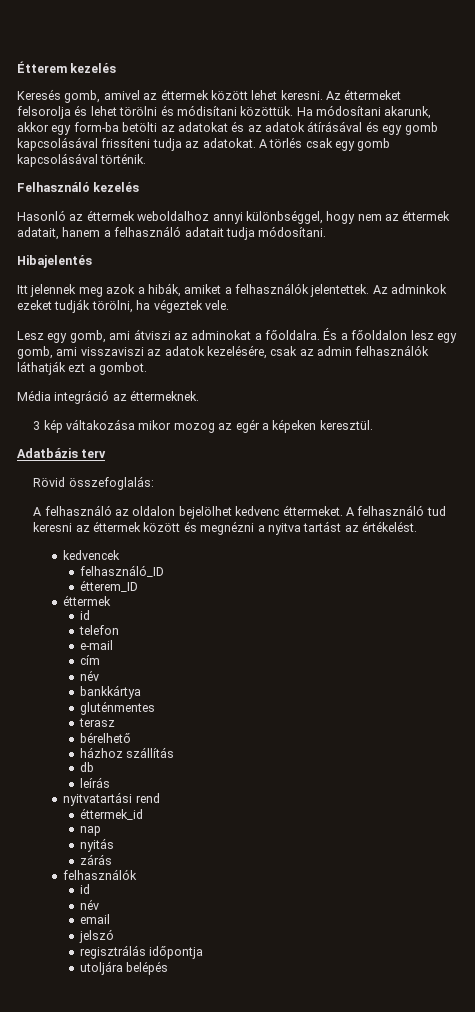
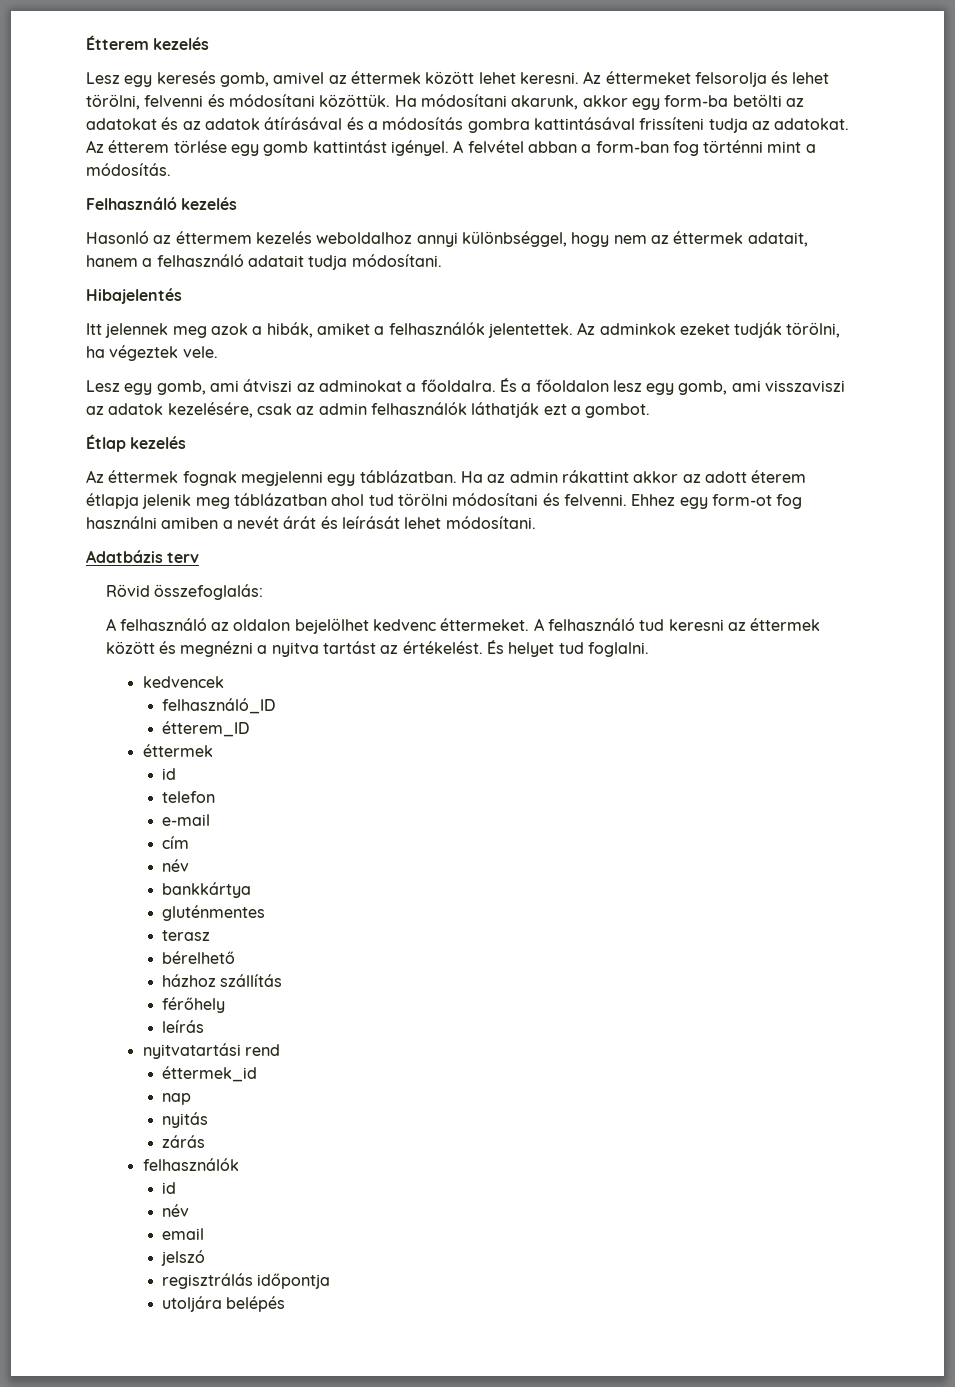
[17,89,61,100] Keresés -> [86,71,216,87] Lesz egy keresés
[119,105,237,116] törölni és módisítani -> [86,94,315,110] törölni, felvenni és módosítani
[382,122,438,135] [17,137,391,151] [17,153,147,167] egy gomb kapcsolásával frissíteni tudja az adatokat. A törlés csak egy gomb kapcsolásával történik. -> [367,117,850,133] [86,140,816,156] [86,163,171,176] a módosítás gombra kattintásával frissíteni tudja az adatokat. Az étterem törlése egy gomb kattintást igényel. A felvétel abban a form-ban fog történni mint a módosítás.
[86,210,135,221] éttermek -> [175,231,312,244] éttermem kezelés
[17,390,200,404] [33,419,373,433] Média integráció az éttermeknek. // 3 kép váltakozása mikor mozog az egér a képeken keresztül. -> [86,434,187,452] [86,470,807,486] [86,493,803,509] [86,516,536,529] Étlap kezelés // Az éttermek fognak megjelenni egy táblázatban. Ha az admin rákattint akkor az adott éterem étlapja jelenik meg táblázatban ahol tud törölni módosítani és felvenni. Ehhez egy form-ot fog használni amiben a nevét árát és leírását lehet módosítani.
(418, 526) none -> [487,640,650,657] És helyet tud foglalni.
[79,762,94,772] db -> [162,997,226,1013] férőhely

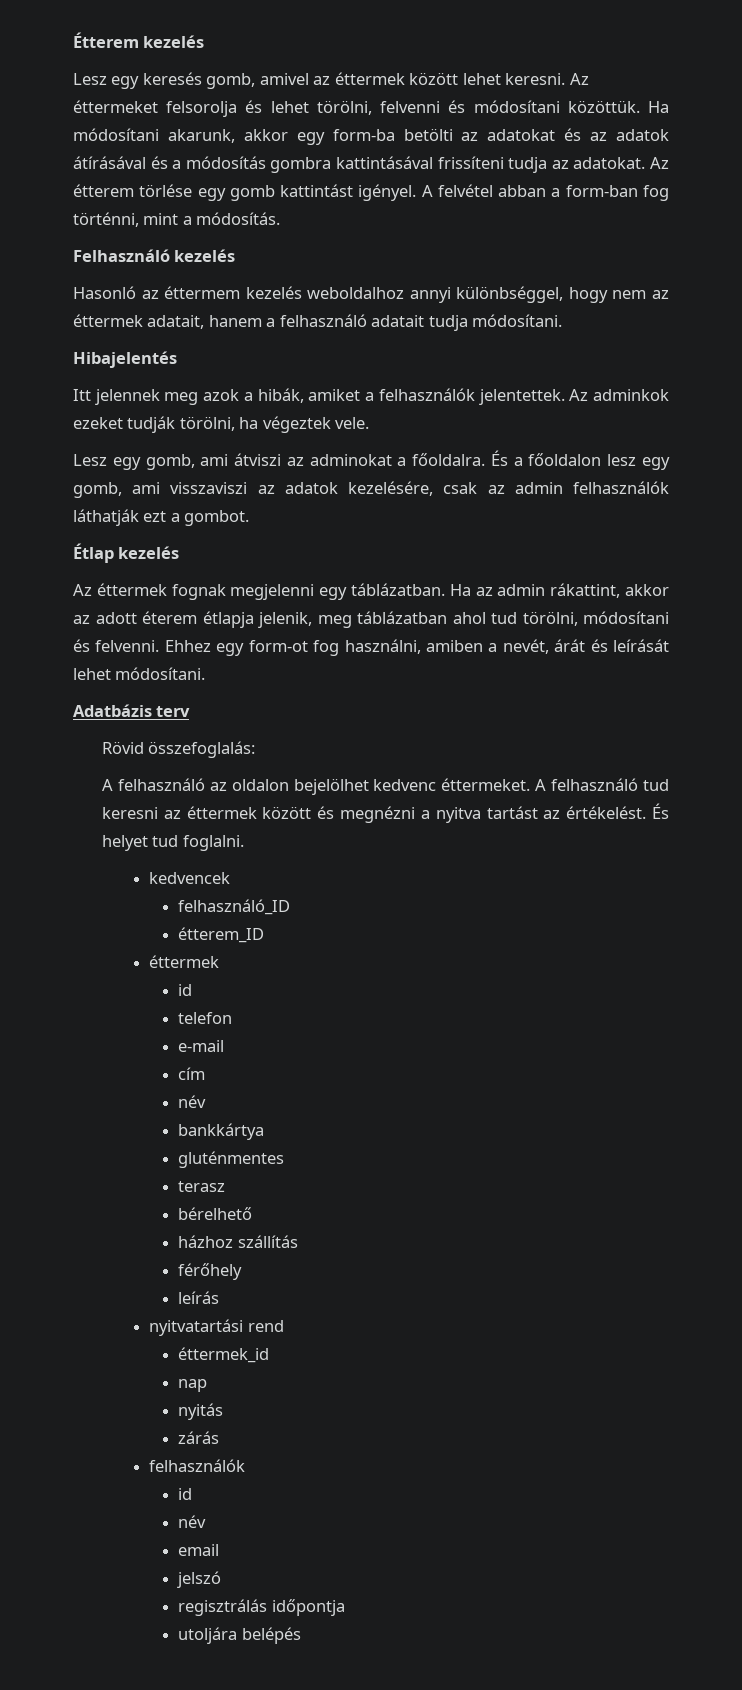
[703,140,764,153] történni -> [73,212,139,227] történni,
[561,470,629,483] rákattint -> [550,583,621,598] rákattint,
[142,494,192,509] jelenik -> [258,612,312,628] jelenik,
[397,493,448,506] törölni -> [522,611,578,626] törölni,
[86,516,157,529] használni -> [344,639,421,654] használni,
[236,516,279,529] nevét -> [502,639,549,654] nevét,

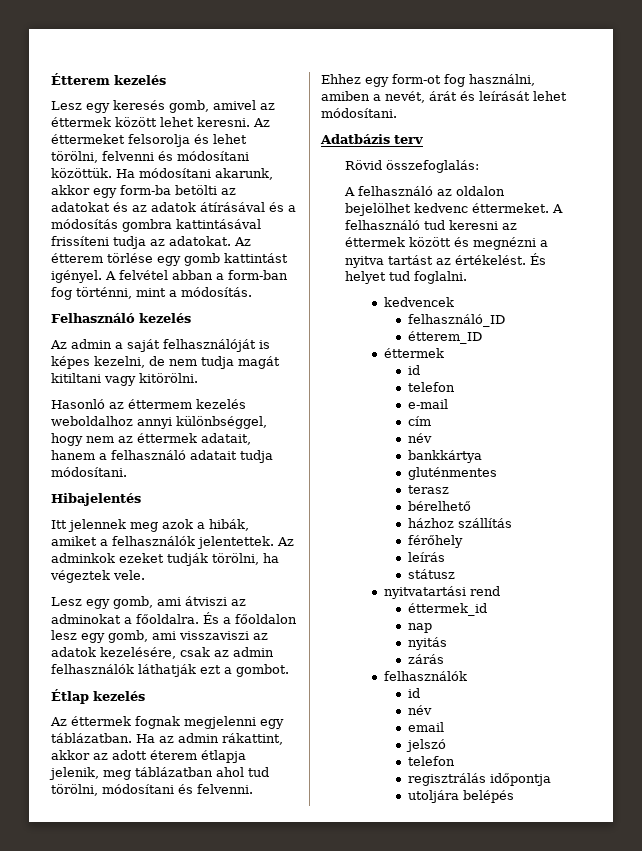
(236, 255) none -> [50,339,270,352] [51,356,280,369] [51,373,198,386] // Az admin a saját felhasználóját is képes kezelni, de nem tudja magát kitiltani vagy kitörölni.
(220, 1297) none -> [408,569,456,579] // státusz
(222, 1579) none -> [408,756,456,766] // telefon

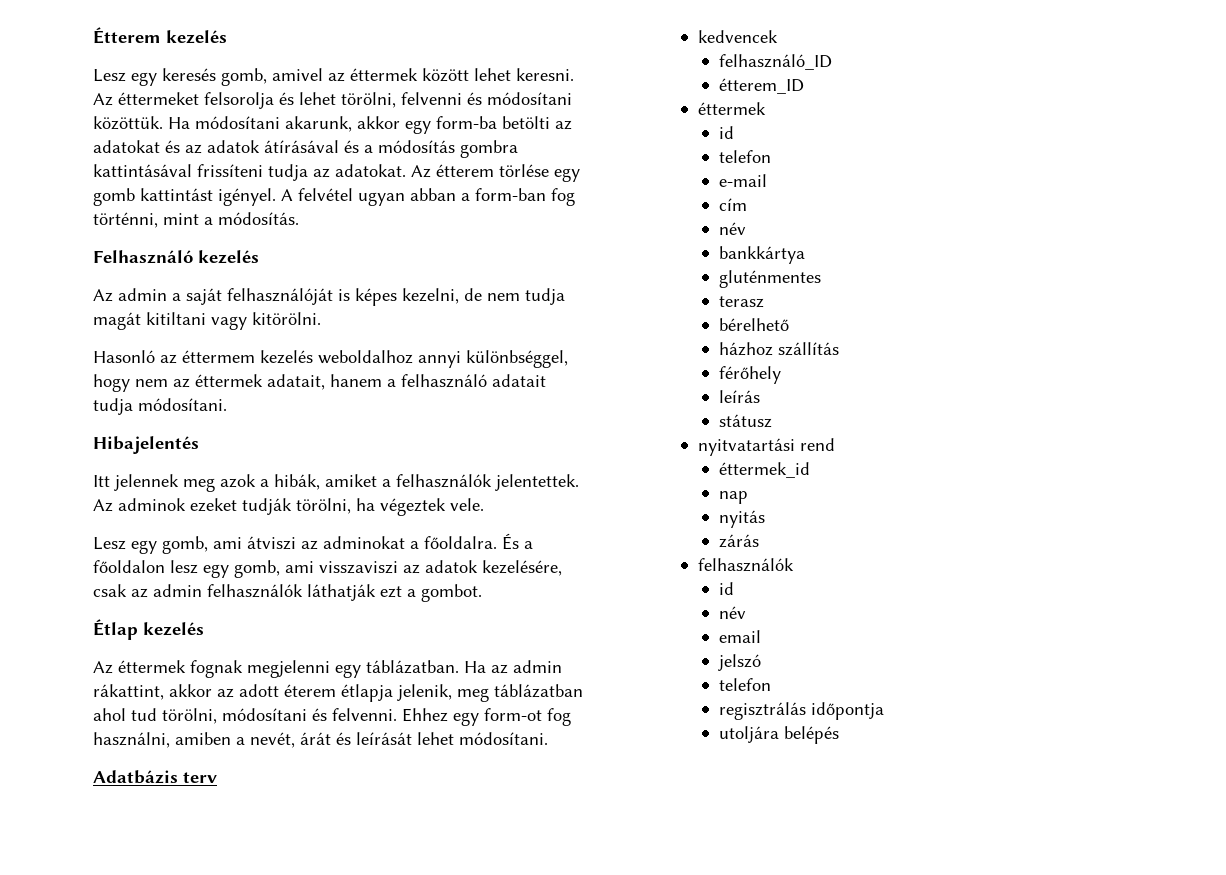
(168, 275) none -> [358,192,405,206] ugyan
[51,553,115,563] adminkok -> [118,498,186,511] adminok
[345,160,480,173] [344,186,506,196] [345,203,564,216] [345,220,518,230] [345,237,549,250] [345,253,547,268] [345,271,468,284] // Rövid összefoglalás: // A felhasználó az oldalon bejelölhet kedvenc éttermeket. A felhasználó tud keresni az éttermek között és megnézni a nyitva tartást az értékelést. És helyet tud foglalni. -> (217, 777) none

